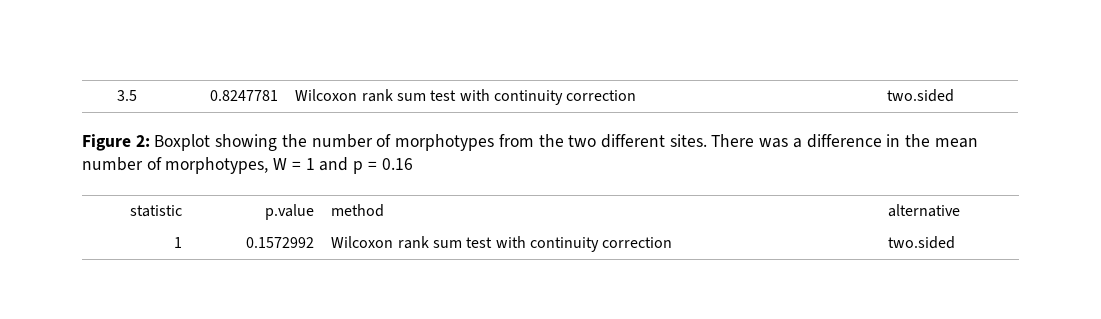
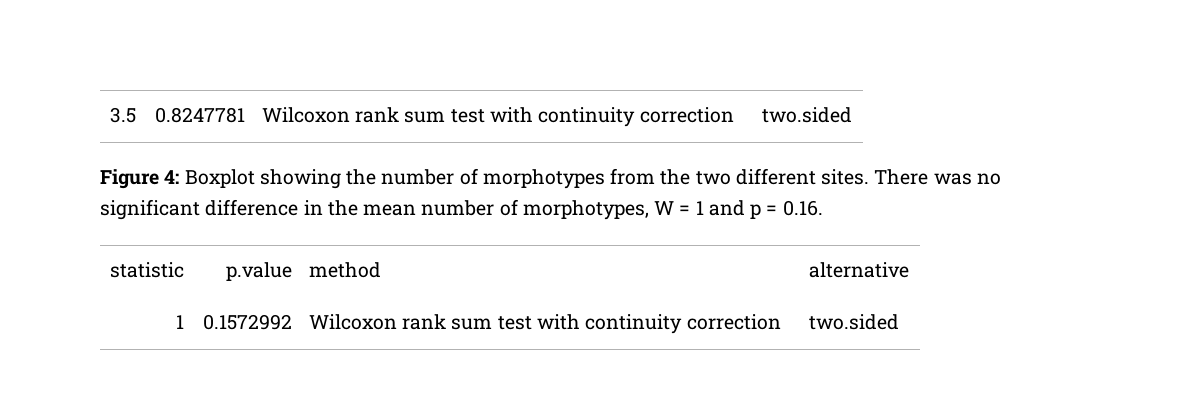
[135,135,150,147] 2: -> [164,170,180,184] 4:
[792,138,802,148] a -> [976,173,1001,185] [100,199,200,220] no significant
[381,158,413,170] 0.16 -> [782,200,823,216] 0.16.

